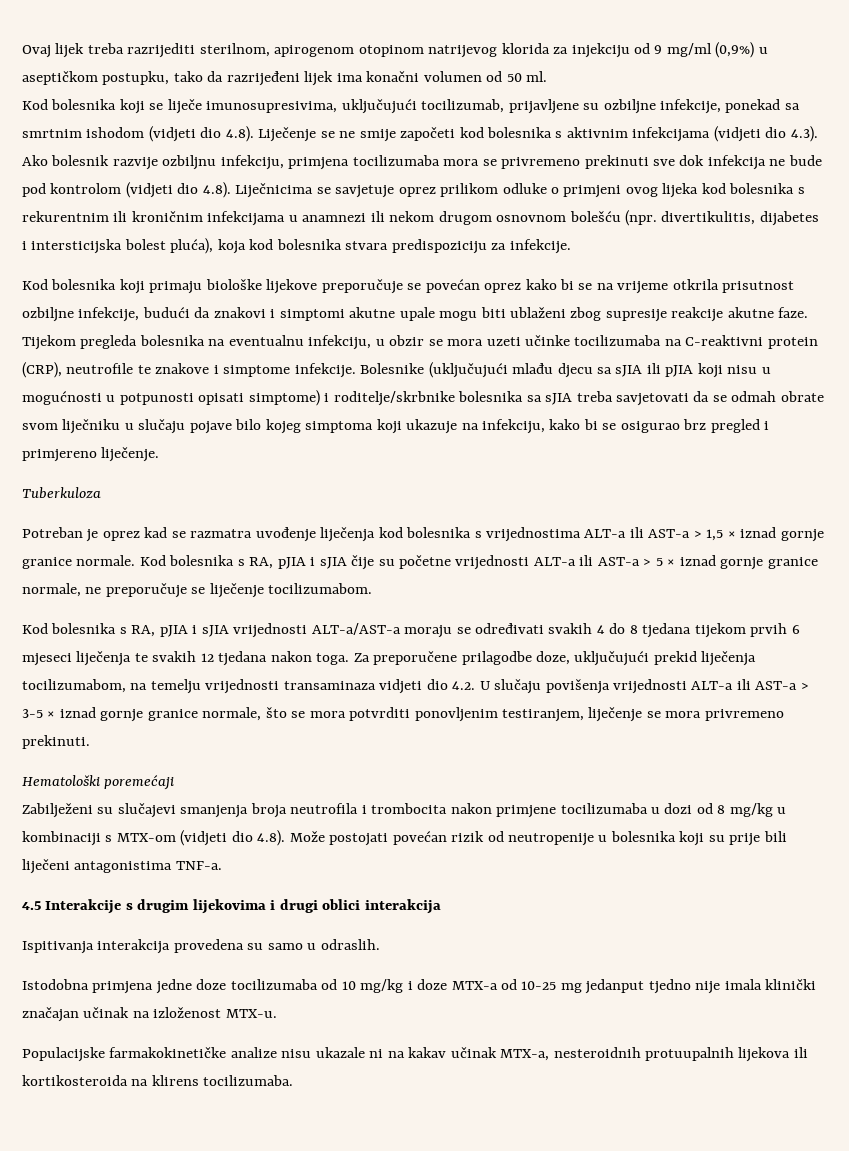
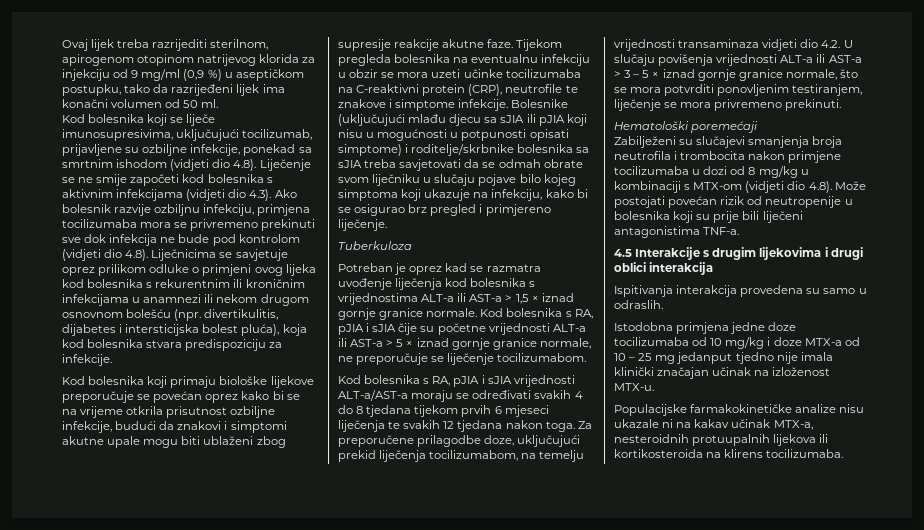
[715,42,755,58] (0,9%) -> [183,69,222,81] (0,9 %)
[308,335,372,350] infekciju, -> [541,54,591,66] infekciju
[22,709,43,718] 3-5 -> [624,70,650,78] 3 – 5
[521,981,557,990] 10-25 -> [614,353,653,361] 10 – 25

